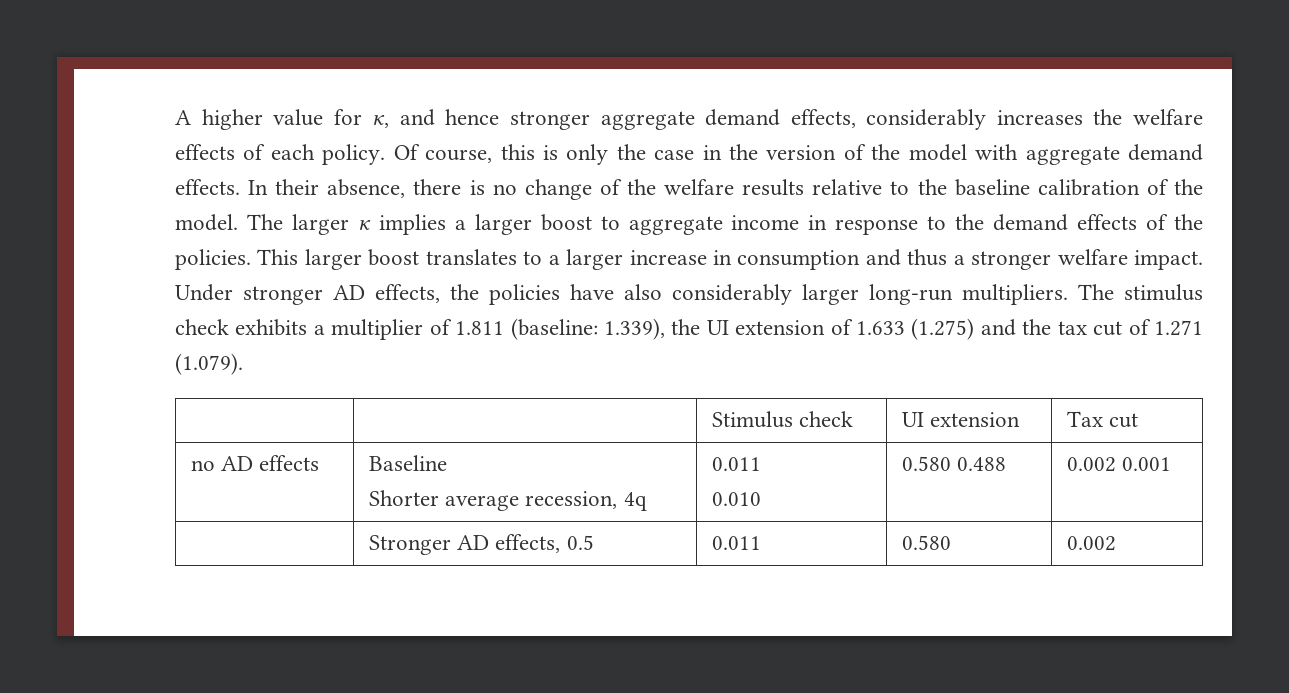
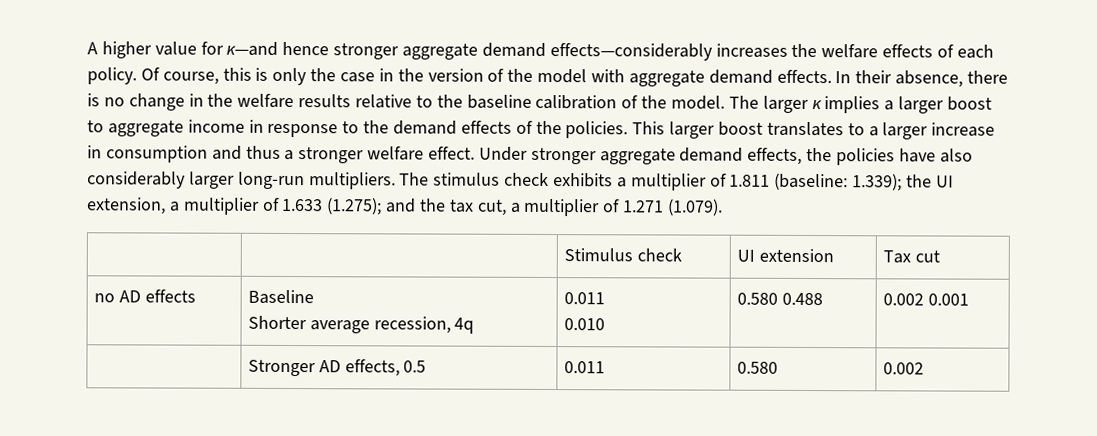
[372,109,435,128] κ, and -> [226,41,279,56] κ—and
[790,109,987,130] effects, considerably -> [549,43,713,61] effects—considerably
[599,179,622,195] of -> [188,93,204,107] in
[1134,250,1203,270] impact. -> [428,146,476,160] effect.
[333,285,365,300] AD -> [599,147,744,165] aggregate demand
[603,318,665,340] 1.339), -> [852,173,903,192] 1.339);
[735,320,826,335] extension -> [87,197,260,215] extension, a multiplier
[911,318,975,340] (1.275) -> [327,197,383,216] (1.275);
[1093,321,1123,336] cut -> [477,198,601,217] cut, a multiplier

